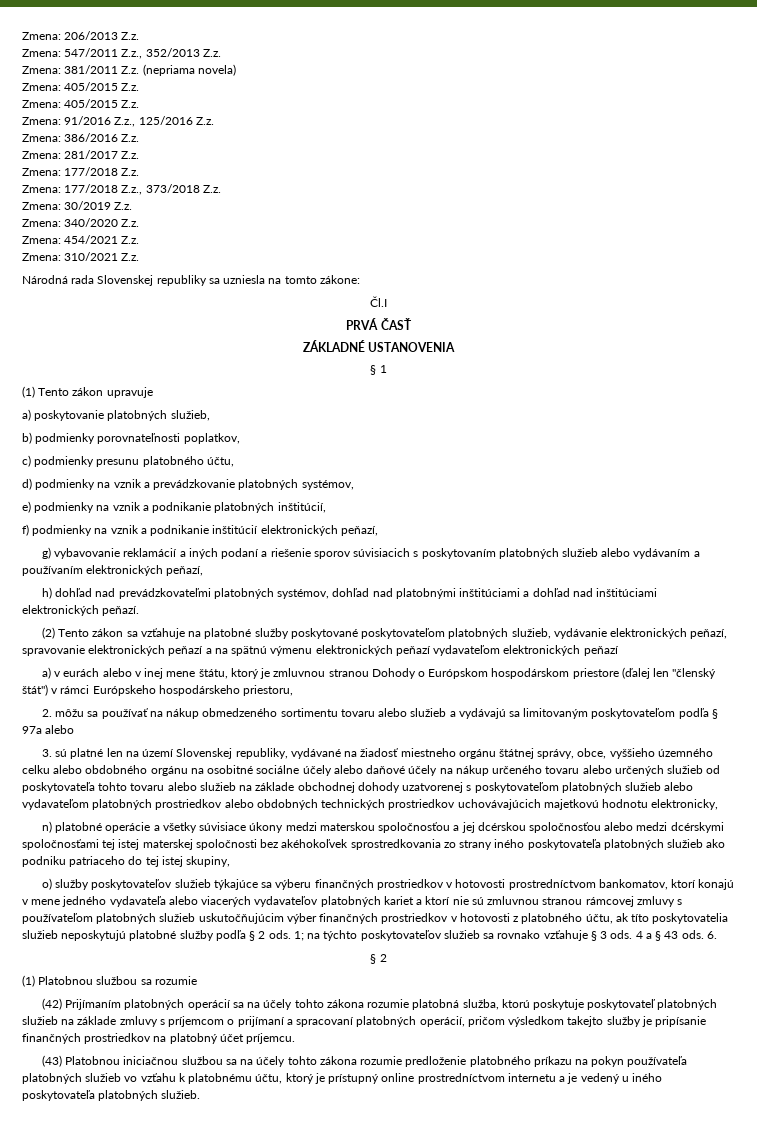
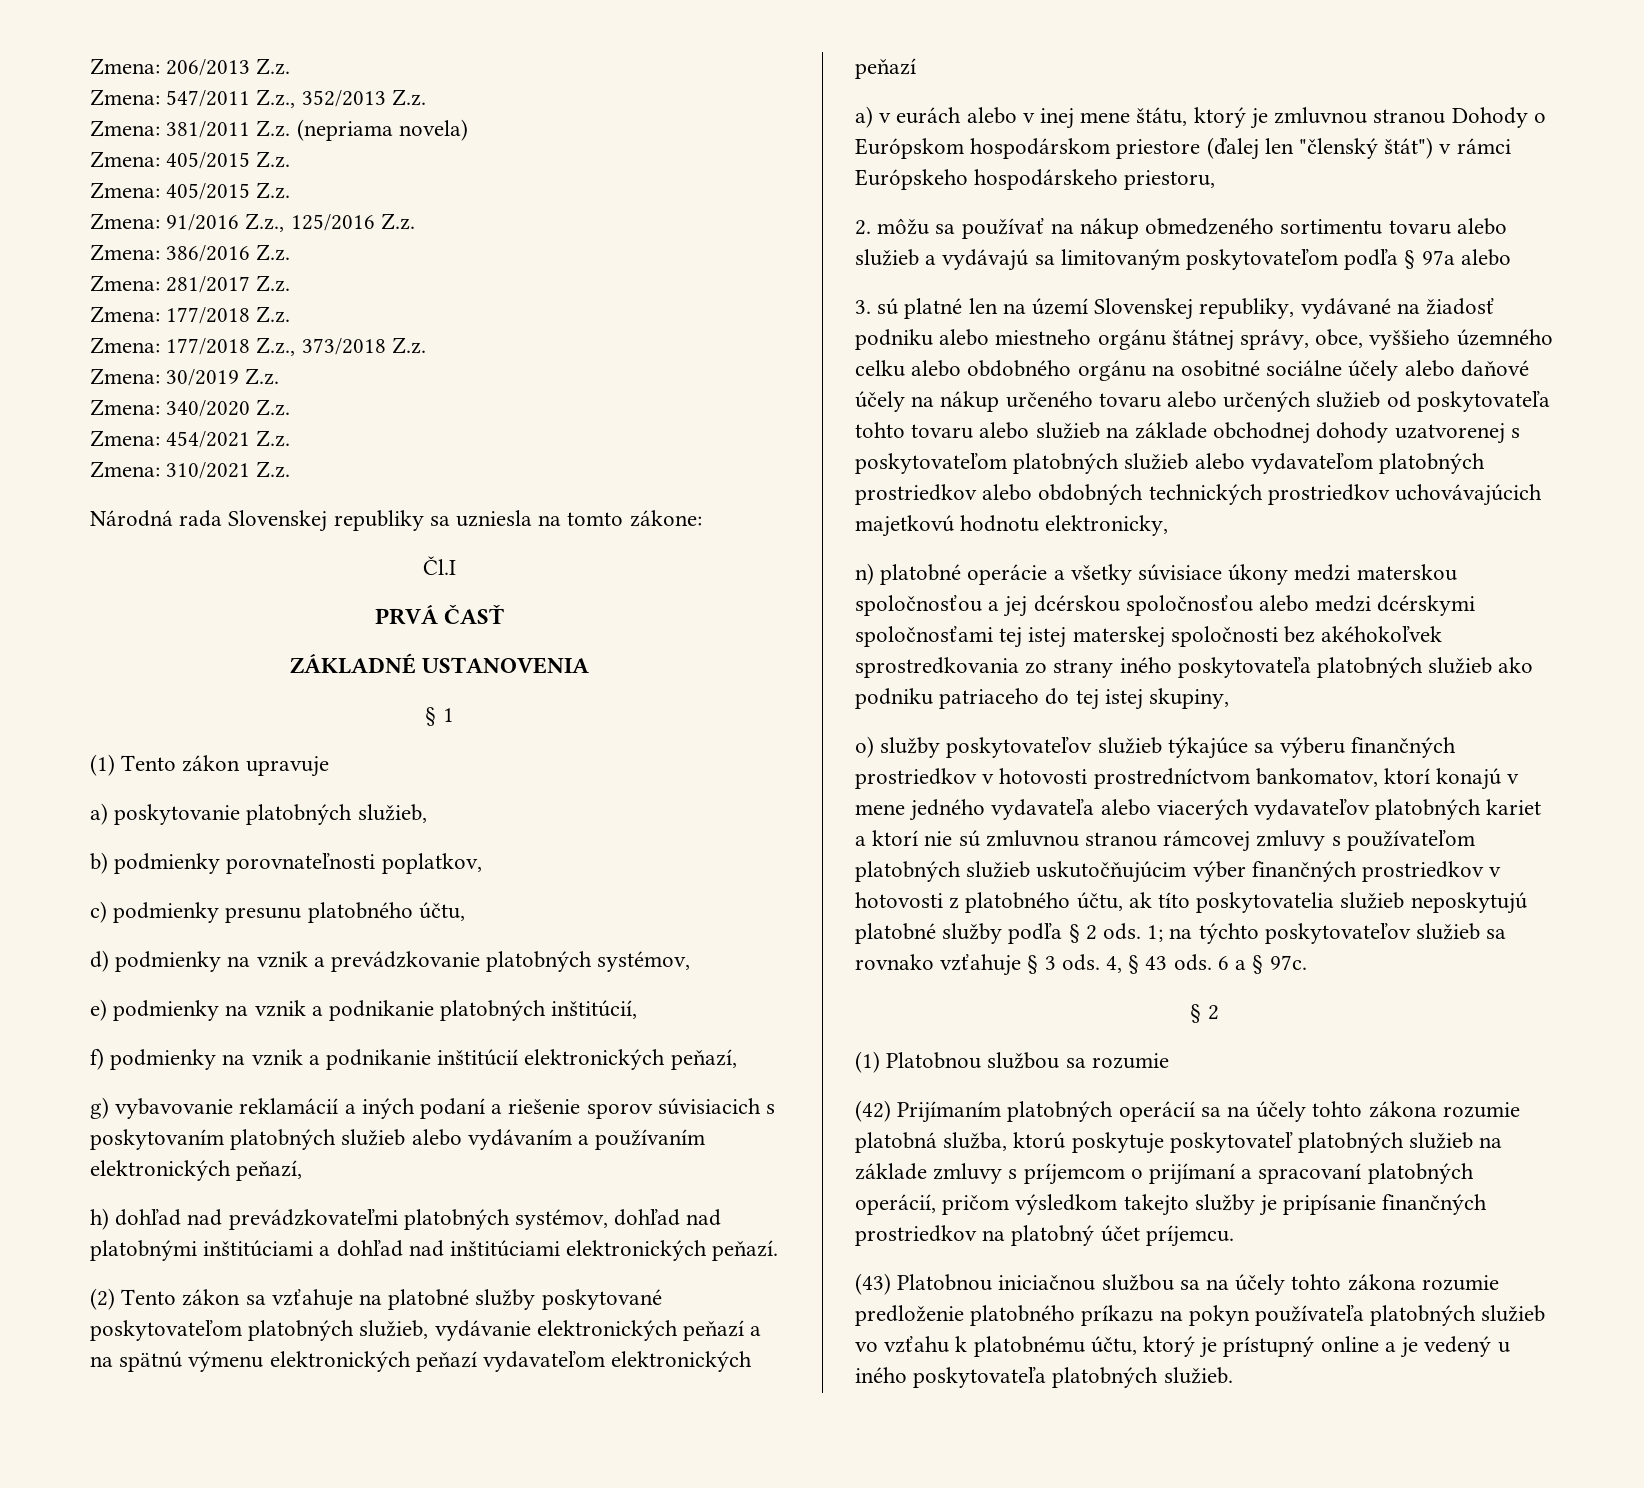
[690,629,728,639] [22,645,166,656] peňazí, spravovanie elektronických -> (678, 1330) none
(399, 752) none -> [855,329,990,350] podniku alebo
[635,931,652,939] 4 a -> [1106,956,1123,973] 4,
[706,931,717,939] 6. -> [1217,955,1307,974] 6 a § 97c.
[417,1073,556,1084] prostredníctvom internetu -> (1379, 1344) none

